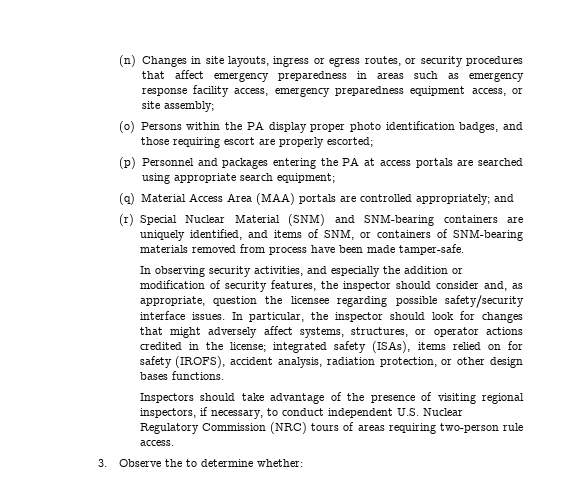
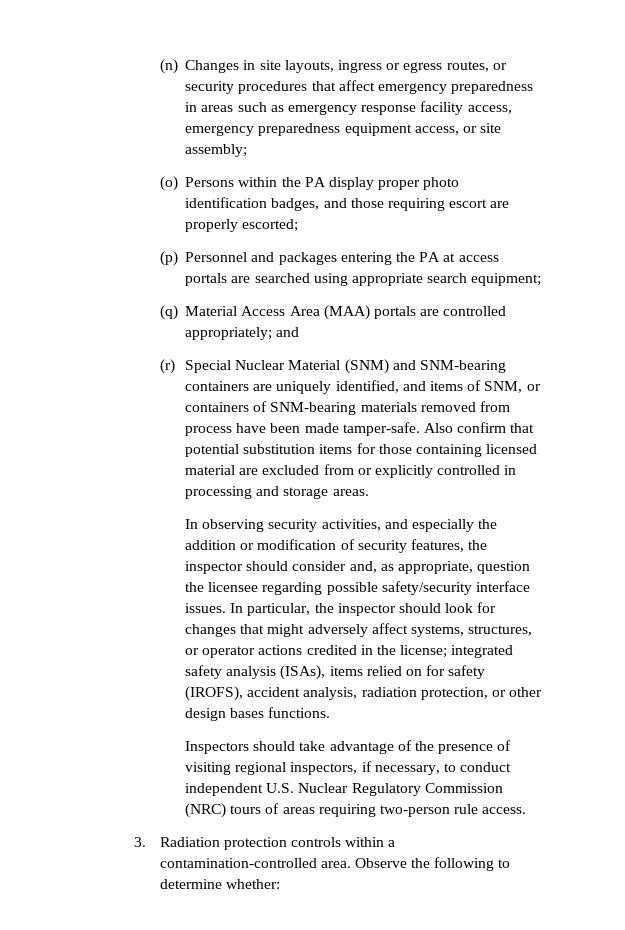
(464, 249) none -> [423,422,535,433] [185,443,538,457] [185,464,517,478] [185,486,369,499] Also confirm that potential substitution items for those containing licensed material are excluded from or explicitly controlled in processing and storage areas.
(367, 347) none -> [226,666,277,679] analysis
(108, 463) none -> [159,837,396,850] [159,858,351,868] Radiation protection controls within a contamination-controlled area.
(183, 463) none -> [434,857,495,871] following

